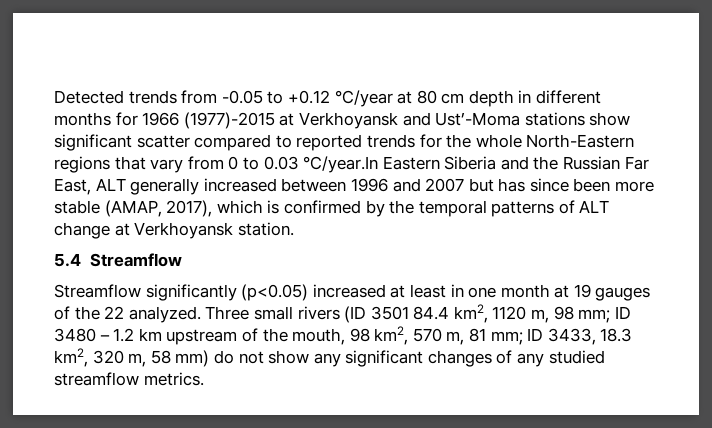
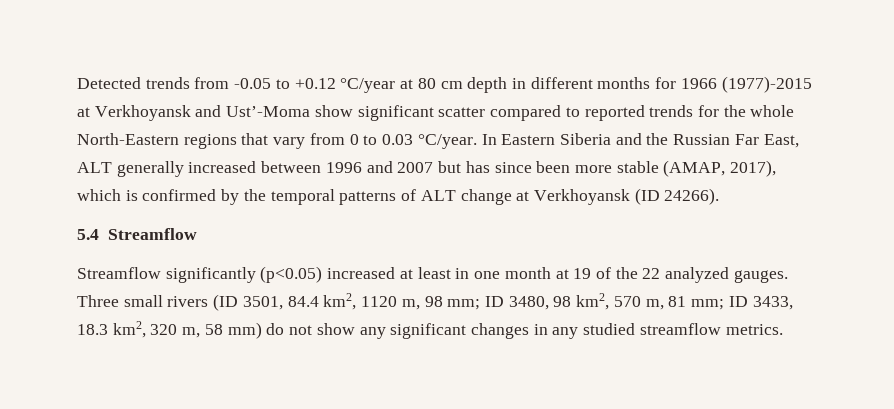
[524,112,585,126] stations -> (311, 111) none
[303,156,379,173] °С/year.In -> [417,134,497,149] °С/year. In
[237,222,294,236] station. -> [634,188,720,205] (ID 24266).
[595,287,651,301] gauges -> (592, 273) none
[128,306,201,323] analyzed. -> [665,267,788,283] analyzed gauges.
[370,306,409,320] 3501 -> [242,296,283,310] 3501,
[54,328,346,345] 3480 – 1.2 km upstream of the mouth, -> [508,296,549,310] 3480,
[496,350,513,364] of -> [533,324,548,335] in

